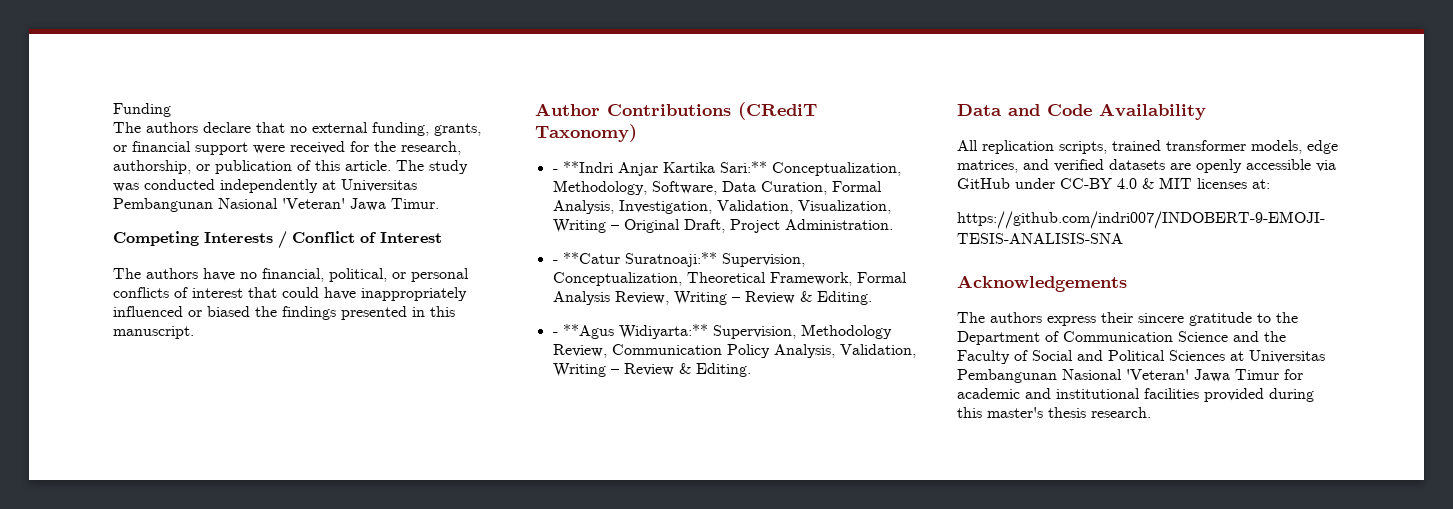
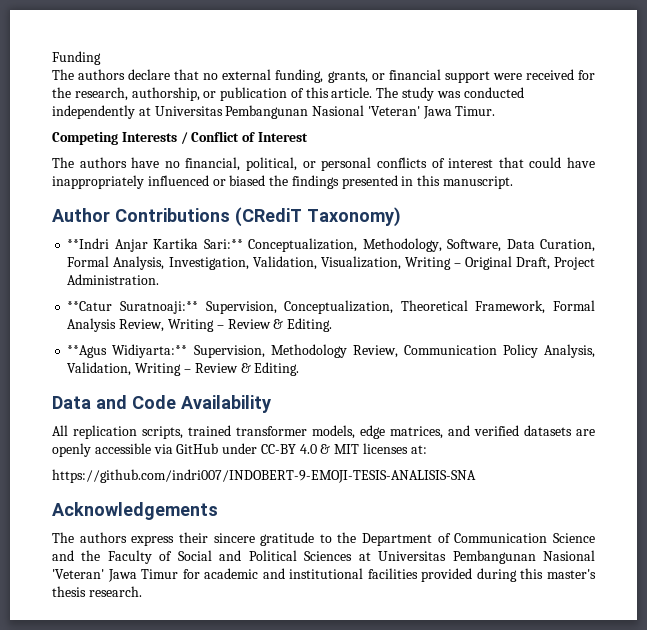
[552,169,558,173] - -> (401, 217) none
[552,260,558,264] - -> (160, 279) none
[552,332,558,336] - -> (333, 325) none

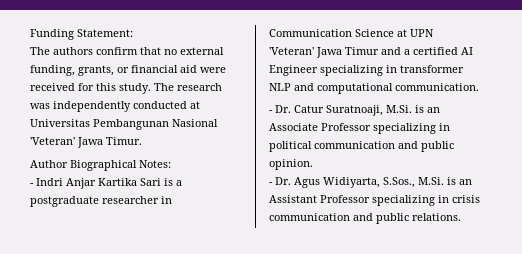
[52,69,171,80] // The authors declare -> [77,29,133,37] [30,47,138,55] Statement: // The authors confirm
[444,71,490,83] support -> [180,65,197,73] aid
[52,87,524,101] [52,105,135,119] the research, authorship, or publication of this article. The study was conducted independently -> [96,83,222,94] [30,101,187,112] this study. The research was independently conducted
[52,131,308,145] [52,157,596,171] [52,175,514,189] [52,207,401,227] [67,238,595,252] [67,256,595,270] [67,274,160,285] [67,300,595,314] [67,318,333,332] [67,344,595,358] [67,362,300,376] [52,395,271,413] [52,425,595,439] [52,443,427,457] [52,469,476,483] [52,502,218,520] [52,532,595,546] [52,550,595,564] [52,568,596,582] [52,586,142,597] Competing Interests / Conflict of Interest // The authors have no financial, political, or personal conflicts of interest that could have inappropriately influenced or biased the findings presented in this manuscript. // Author Contributions (CRediT Taxonomy) // **Indri Anjar Kartika Sari:** Conceptualization, Methodology, Software, Data Curation, Formal Analysis, Investigation, Validation, Visualization, Writing – Original Draft, Project Administration. // **Catur Suratnoaji:** Supervision, Conceptualization, Theoretical Framework, Formal Analysis Review, Writing – Review & Editing. // **Agus Widiyarta:** Supervision, Methodology Review, Communication Policy Analysis, Validation, Writing – Review & Editing. // Data and Code Availability // All replication scripts, trained transformer models, edge matrices, and verified datasets are openly accessible via GitHub under CC-BY 4.0 & MIT licenses at: // https://github.com/indri007/INDOBERT-9-EMOJI-TESIS-ANALISIS-SNA // Acknowledgements // The authors express their sincere gratitude to the Department of Communication Science and the Faculty of Social and Political Sciences at Universitas Pembangunan Nasional 'Veteran' Jawa Timur for academic and institutional facilities provided during this master's thesis research. -> [30,160,171,171] [30,178,182,189] [30,196,172,207] [269,29,434,37] [269,47,473,58] [269,65,464,76] [269,83,479,94] [269,105,440,116] [269,123,450,134] [269,141,454,152] [269,159,313,170] [269,177,472,188] [269,195,480,206] [269,213,461,224] Author Biographical Notes: // - Indri Anjar Kartika Sari is a postgraduate researcher in Communication Science at UPN 'Veteran' Jawa Timur and a certified AI Engineer specializing in transformer NLP and computational communication. // - Dr. Catur Suratnoaji, M.Si. is an Associate Professor specializing in political communication and public opinion. // - Dr. Agus Widiyarta, S.Sos., M.Si. is an Assistant Professor specializing in crisis communication and public relations.

